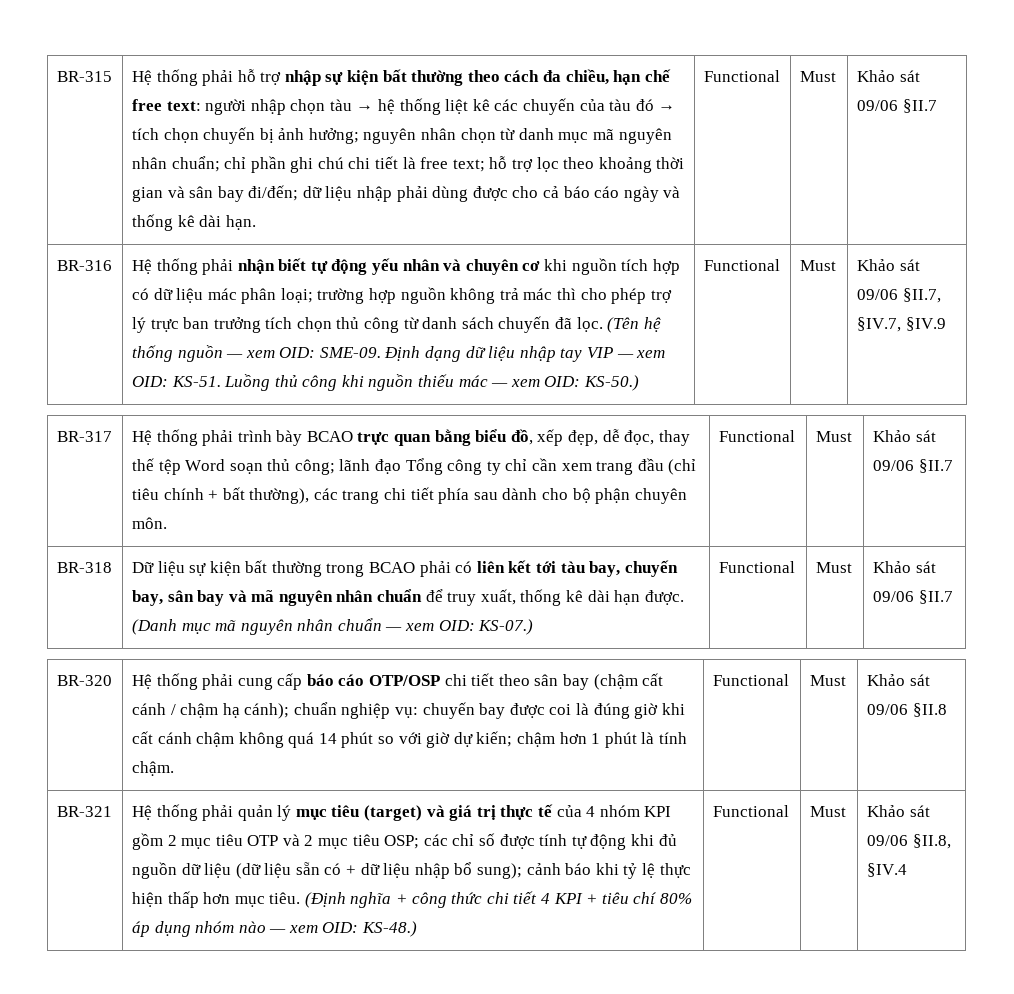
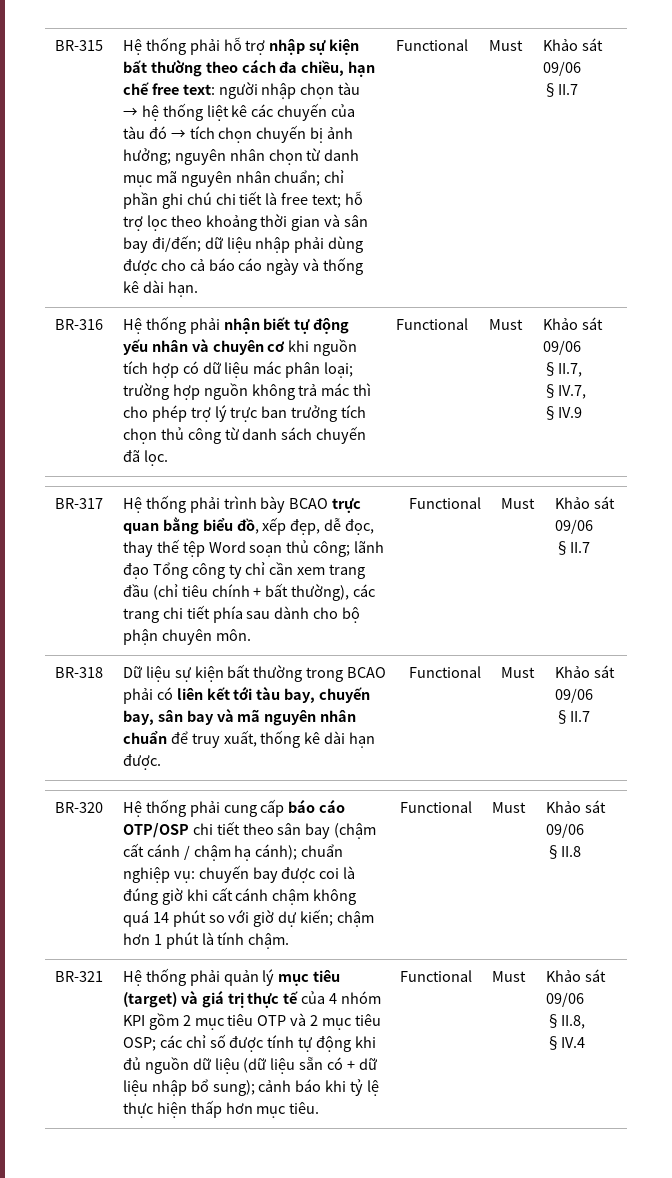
[607,317,661,333] [131,345,666,362] [131,374,640,391] (Tên hệ thống nguồn — xem OID: SME-09. Định dạng dữ liệu nhập tay VIP — xem OID: KS-51. Luồng thủ công khi nguồn thiếu mác — xem OID: KS-50.) -> (168, 458) none
[131,618,534,635] (Danh mục mã nguyên nhân chuẩn — xem OID: KS-07.) -> (161, 762) none
[304,891,692,908] [131,921,418,937] (Định nghĩa + công thức chi tiết 4 KPI + tiêu chí 80% áp dụng nhóm nào — xem OID: KS-48.) -> (320, 1108) none

